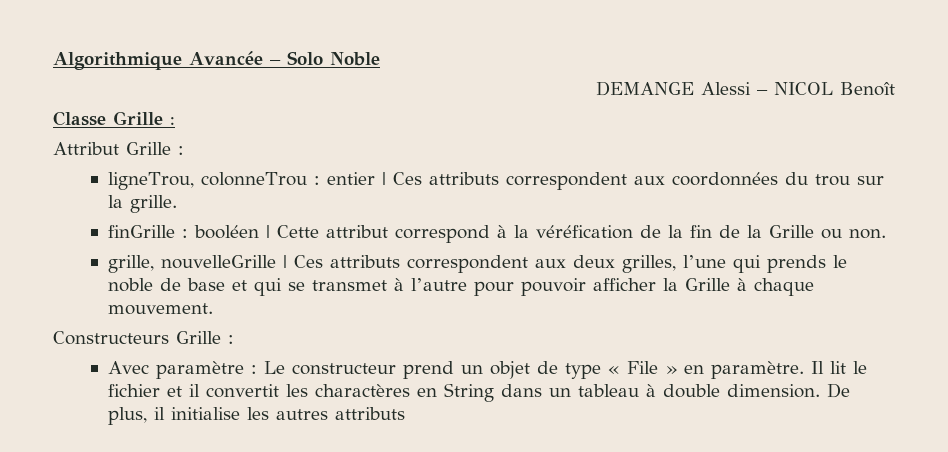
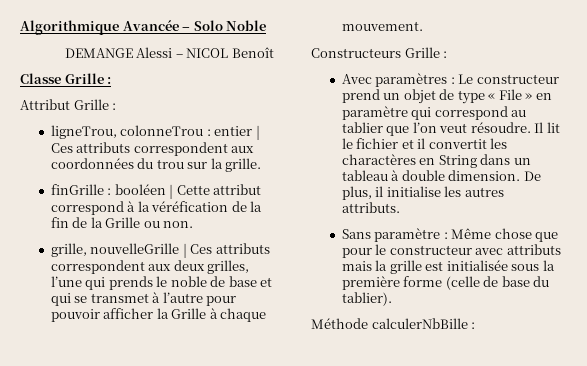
[156,361,245,379] paramètre -> [375,73,448,87] paramètres
[711,361,805,379] paramètre. -> [341,106,527,120] [341,122,531,136] paramètre qui correspond au tablier que l’on veut résoudre.
[335,407,406,420] attributs -> [341,202,400,213] [341,228,559,242] [341,244,561,258] [341,260,555,274] [341,276,550,290] [341,292,392,306] [311,318,476,329] attributs. // Sans paramètre : Même chose que pour le constructeur avec attributs mais la grille est initialisée sous la première forme (celle de base du tablier). // Méthode calculerNbBille :

